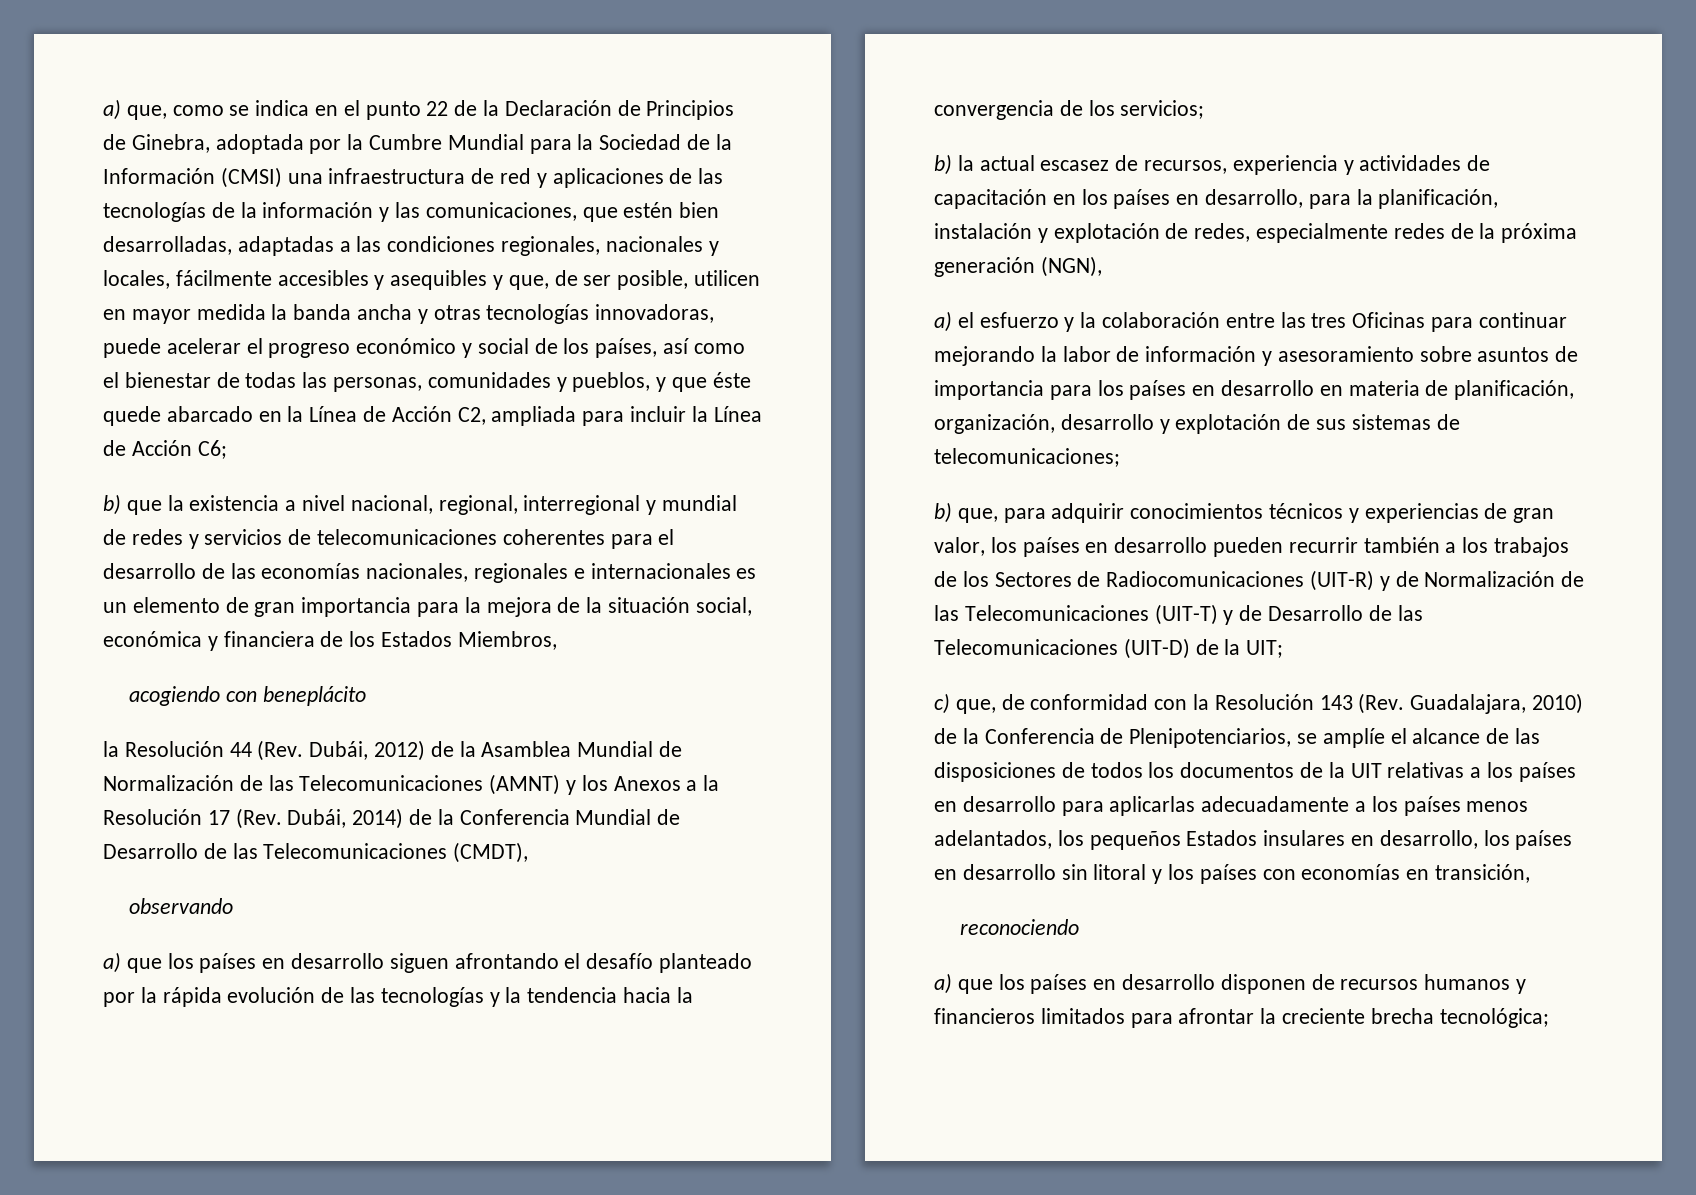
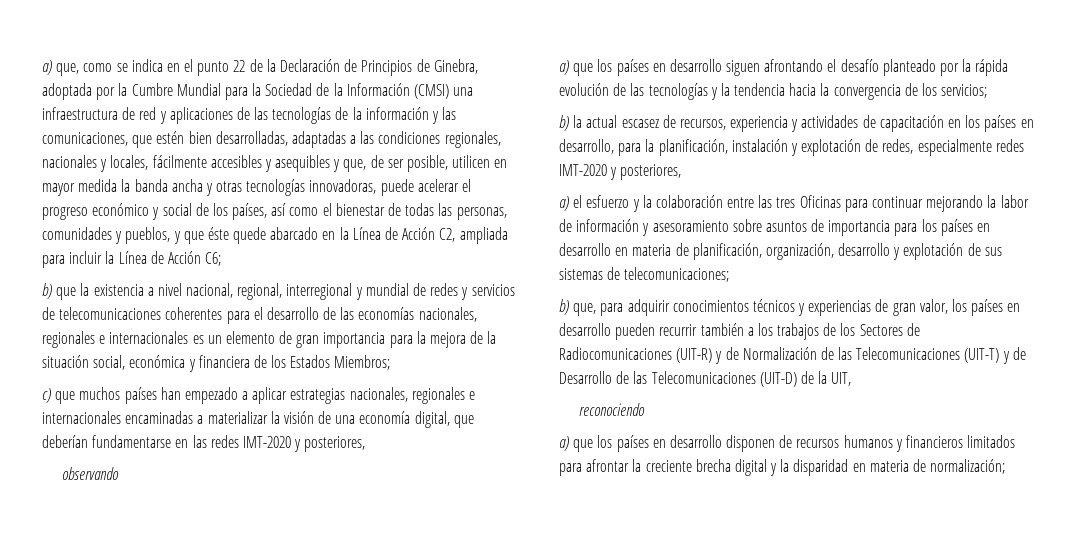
[457,631,557,650] [129,686,366,706] [103,740,683,761] [103,774,720,795] [103,808,681,829] [103,842,529,863] Miembros, // acogiendo con beneplácito // la Resolución 44 (Rev. Dubái, 2012) de la Asamblea Mundial de Normalización de las Telecomunicaciones (AMNT) y los Anexos a la Resolución 17 (Rev. Dubái, 2014) de la Conferencia Mundial de Desarrollo de las Telecomunicaciones (CMDT), -> [334,355,391,370] [42,387,476,404] [42,411,474,428] [42,435,366,452] Miembros; // c) que muchos países han empezado a aplicar estrategias nacionales, regionales e internacionales encaminadas a materializar la visión de una economía digital, que deberían fundamentarse en las redes IMT-2020 y posteriores,
[1450,223,1578,243] [934,256,1102,277] de la próxima generación (NGN), -> [559,164,682,180] IMT-2020 y posteriores,
[1246,640,1284,658] [934,693,1584,714] [934,728,1541,748] [934,762,1576,782] [934,796,1529,816] [934,830,1573,850] [934,864,1531,884] UIT; // c) que, de conformidad con la Resolución 143 (Rev. Guadalajara, 2010) de la Conferencia de Plenipotenciarios, se amplíe el alcance de las disposiciones de todos los documentos de la UIT relativas a los países en desarrollo para aplicarlas adecuadamente a los países menos adelantados, los pequeños Estados insulares en desarrollo, los países en desarrollo sin litoral y los países con economías en transición, -> [831,372,852,386] UIT,
[1439,1008,1549,1028] tecnológica; -> [734,459,1006,476] digital y la disparidad en materia de normalización;

